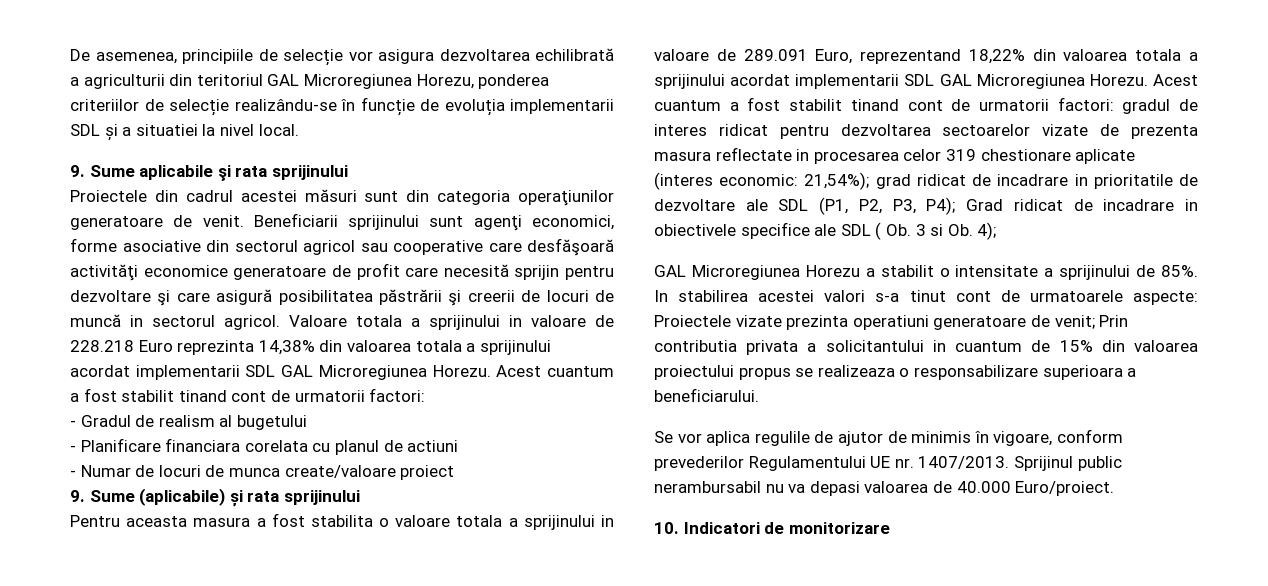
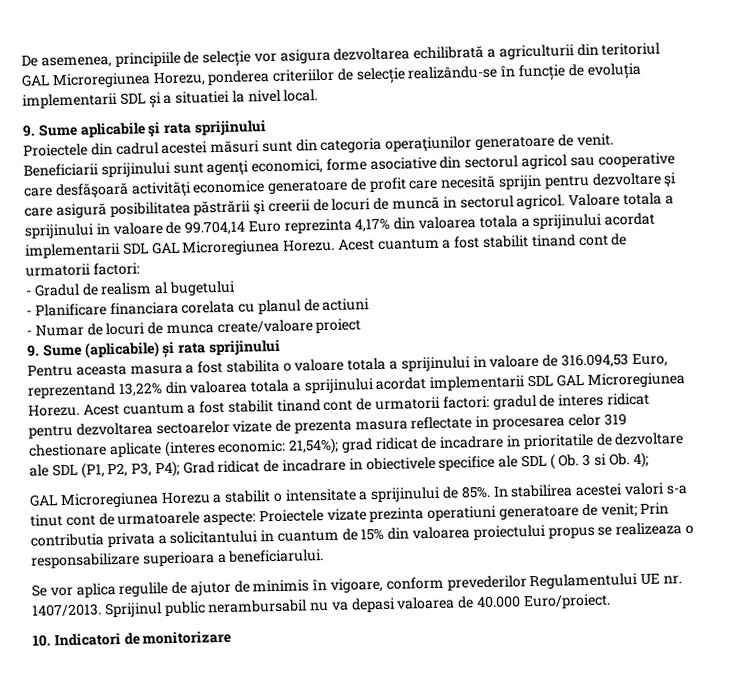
[70,340,134,352] 228.218 -> [184,220,246,236] 99.704,14
[258,340,315,355] 14,38% -> [354,217,391,233] 4,17%
[743,49,808,61] 289.091 -> [560,353,629,369] 316.094,53
[968,49,1025,64] 18,22% -> [117,382,163,397] 13,22%

